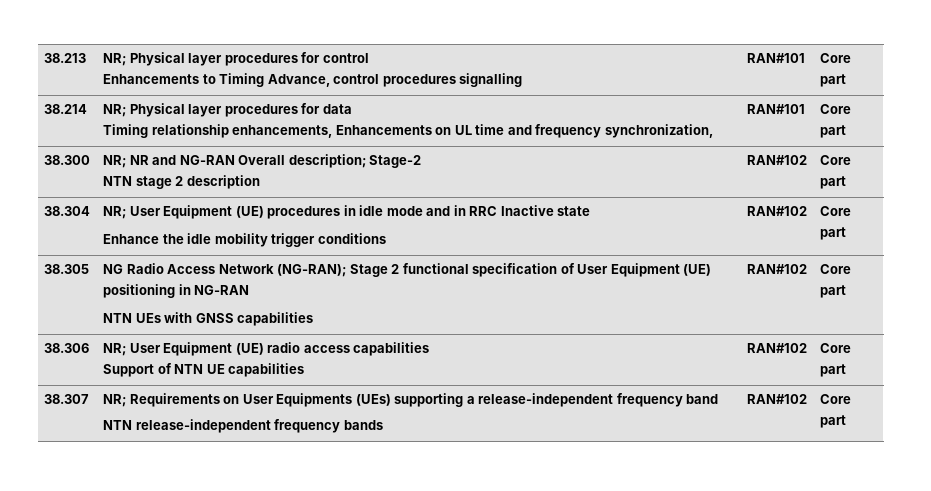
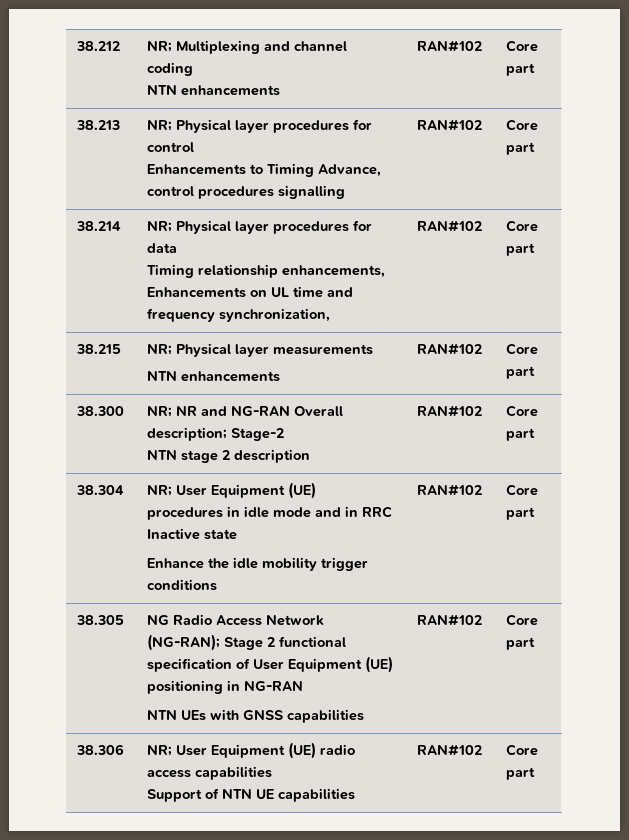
(44, 58) none -> [76,41,121,51] [147,40,348,54] [147,62,194,76] [147,85,281,96] [417,40,483,52] [506,40,539,52] [506,63,536,76] 38.212 | NR; Multiplexing and channel coding // NTN enhancements | RAN#102 | Core part //
[747,53,806,63] RAN#101 -> [417,119,483,131] RAN#102
[747,104,806,114] RAN#101 -> [417,220,483,232] [506,220,539,232] [506,243,536,256] [76,344,122,354] [147,343,374,357] [147,371,281,382] [417,343,483,355] RAN#102 | Core part // 38.215 | NR; Physical layer measurements // NTN enhancements | RAN#102
[44,394,90,404] [103,393,719,407] [103,419,383,433] [747,394,808,404] [820,394,852,404] [820,415,847,428] // 38.307 | NR; Requirements on User Equipments (UEs) supporting a release-independent frequency band // NTN release-independent frequency bands | RAN#102 | Core part -> (536, 773) none

